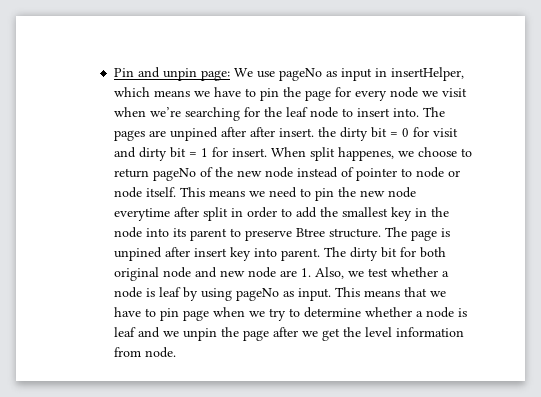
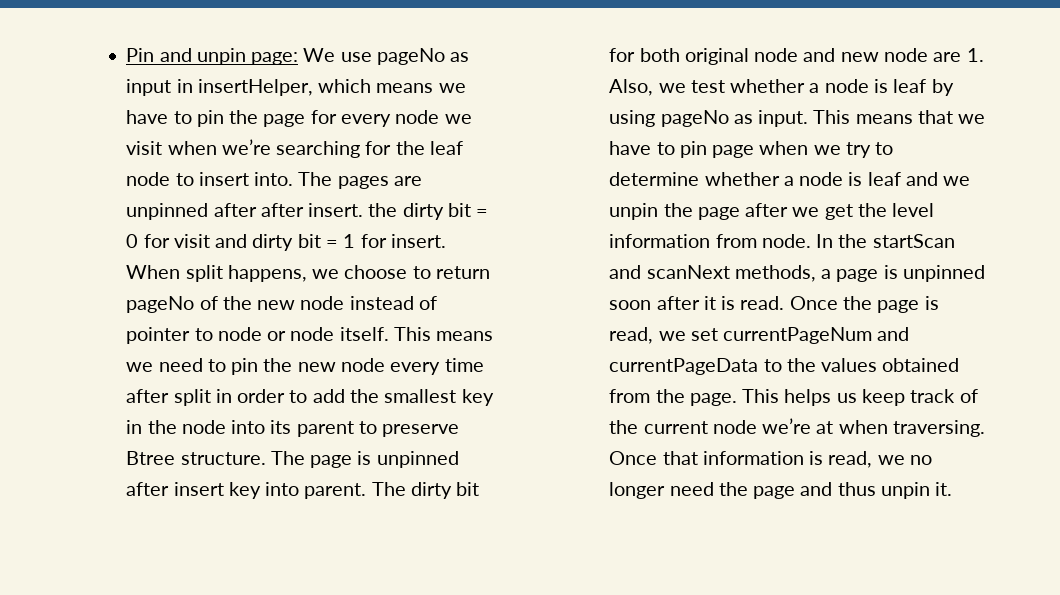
[169,127,218,141] unpined -> [126,203,209,220] unpinned
[337,147,394,161] happenes, -> [227,265,307,282] happens,
[113,208,170,221] everytime -> [390,358,484,375] every time
[113,247,162,261] unpined -> [376,451,459,468] unpinned
(176, 352) none -> [816,234,955,248] [609,265,986,282] [609,296,939,313] [609,327,910,344] [609,358,960,375] [609,389,978,406] [609,418,986,437] [609,451,933,468] [609,482,953,499] In the startScan and scanNext methods, a page is unpinned soon after it is read. Once the page is read, we set currentPageNum and currentPageData to the values obtained from the page. This helps us keep track of the current node we’re at when traversing. Once that information is read, we no longer need the page and thus unpin it.

